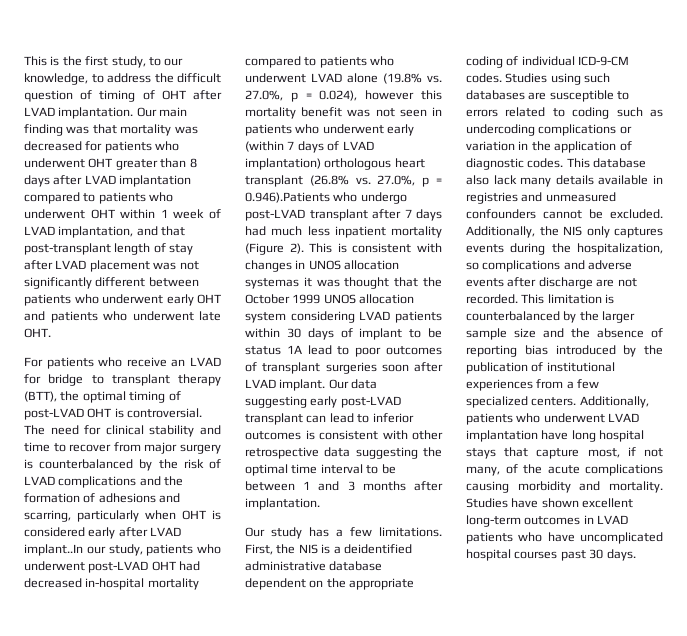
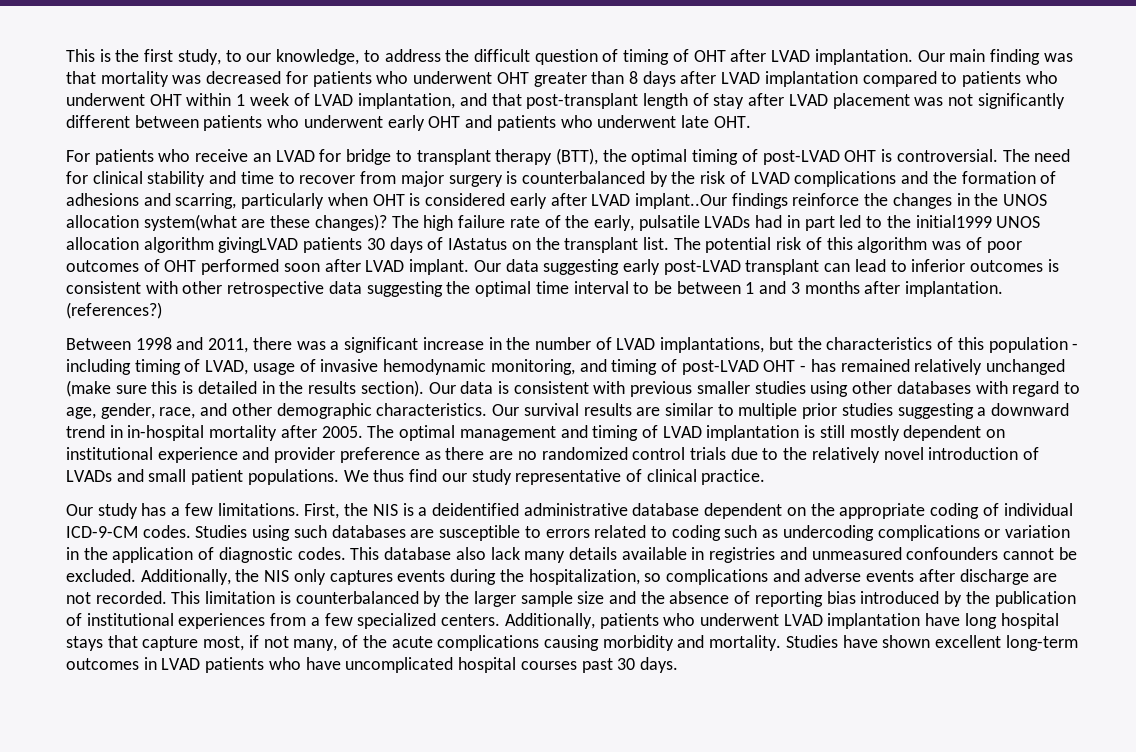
[24,544,221,556] [24,561,201,573] [24,578,199,590] [245,56,395,68] [245,73,442,84] [245,90,442,102] [245,107,442,119] [245,124,415,136] [245,141,374,153] [245,158,425,170] [245,175,442,187] [245,192,407,204] [245,209,442,221] [245,226,442,238] [245,243,442,255] implant..In our study, patients who underwent post-LVAD OHT had decreased in-hospital mortality compared to patients who underwent LVAD alone (19.8% vs. 27.0%, p = 0.024), however this mortality benefit was not seen in patients who underwent early (within 7 days of LVAD implantation) orthologous heart transplant (26.8% vs. 27.0%, p = 0.946).Patients who undergo post-LVAD transplant after 7 days had much less inpatient mortality (Figure 2). This is consistent with -> [634,193,889,209] implant..Our findings reinforce the
[308,260,400,270] [245,277,442,289] [245,294,415,304] [245,311,442,323] [245,328,442,340] [245,345,350,355] UNOS allocation systemas it was thought that the October 1999 UNOS allocation system considering LVAD patients within 30 days of implant to be status 1A lead to -> [974,193,1048,206] [66,214,1041,231] [66,237,982,253] the UNOS allocation system(what are these changes)? The high failure rate of the early, pulsatile LVADs had in part led to the initial1999 UNOS allocation algorithm givingLVAD patients 30 days of IAstatus on the transplant list. The potential risk of this algorithm was of
[262,362,377,374] transplant surgeries -> [164,259,280,275] OHT performed
(320, 504) none -> [66,302,162,319] [66,337,1079,353] [66,359,1066,375] [66,380,1080,397] [66,403,1070,419] [66,425,1006,441] [66,447,1040,463] [66,469,766,485] (references?) // Between 1998 and 2011, there was a significant increase in the number of LVAD implantations, but the characteristics of this population - including timing of LVAD, usage of invasive hemodynamic monitoring, and timing of post-LVAD OHT - has remained relatively unchanged (make sure this is detailed in the results section). Our data is consistent with previous smaller studies using other databases with regard to age, gender, race, and other demographic characteristics. Our survival results are similar to multiple prior studies suggesting a downward trend in in-hospital mortality after 2005. The optimal management and timing of LVAD implantation is still mostly dependent on institutional experience and provider preference as there are no randomized control trials due to the relatively novel introduction of LVADs and small patient populations. We thus find our study representative of clinical practice.

